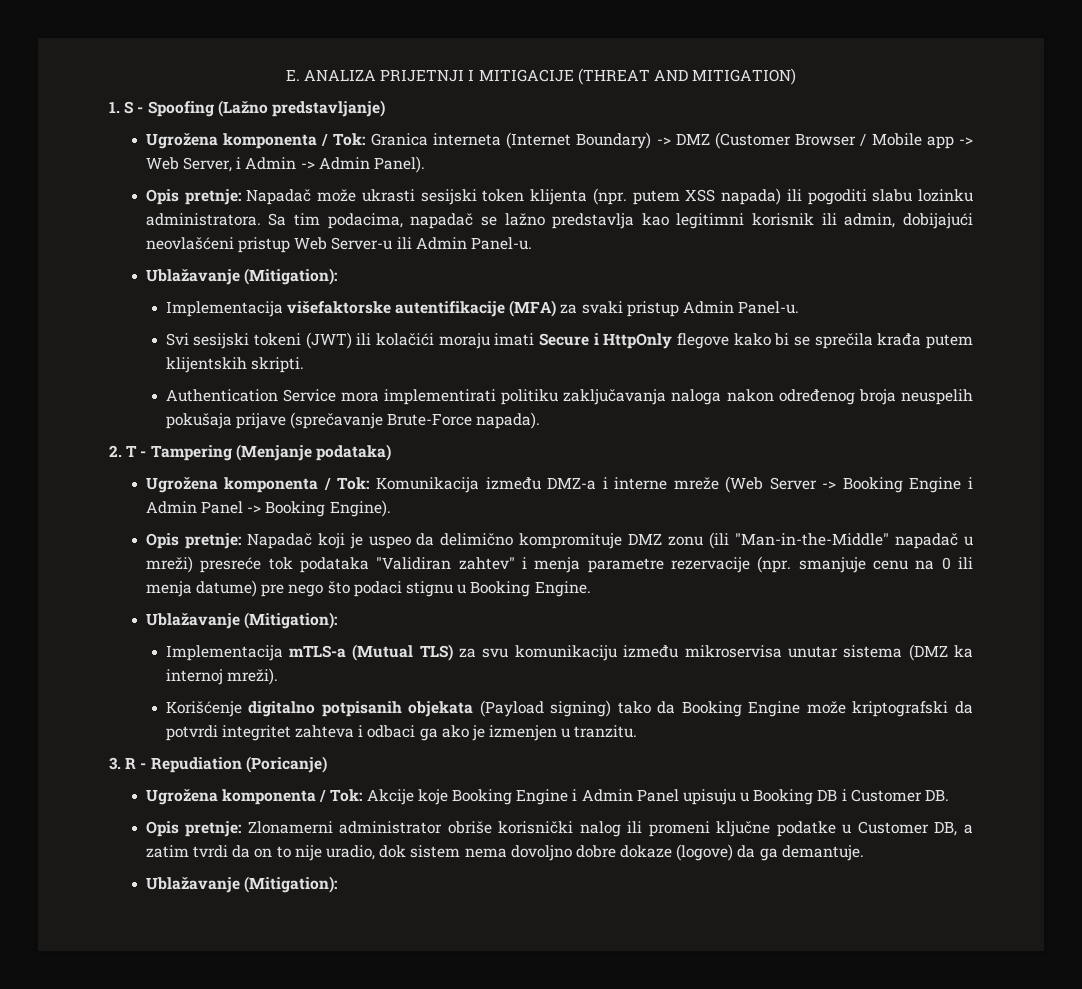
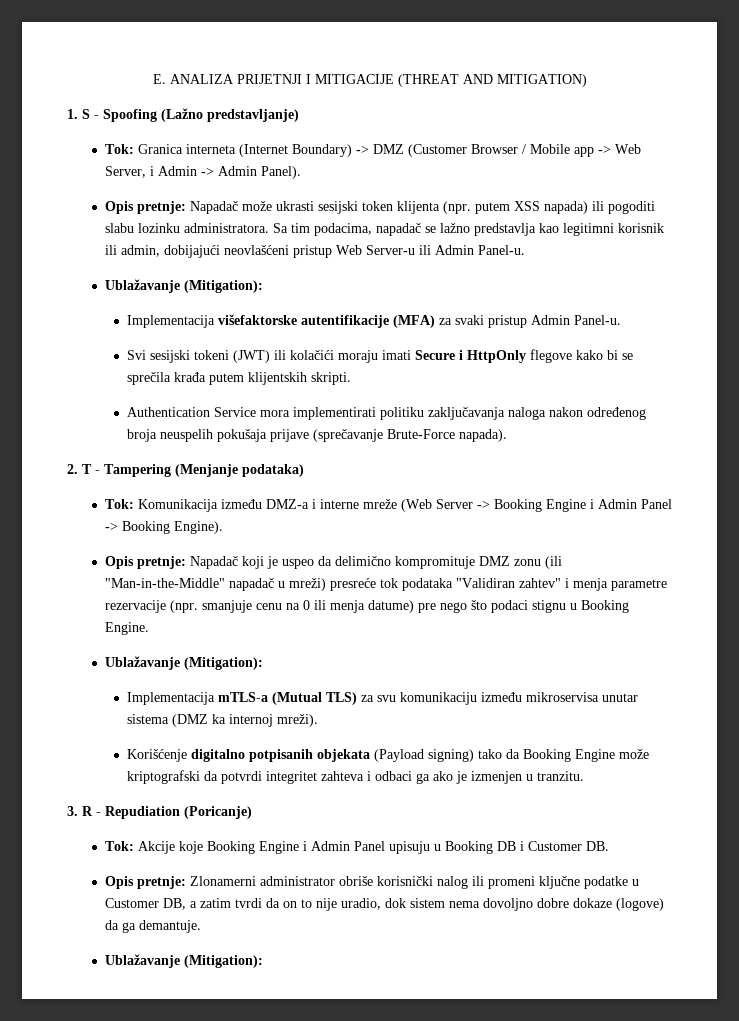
[145,133,329,149] Ugrožena komponenta / -> (299, 115) none
[145,477,331,493] Ugrožena komponenta / -> (304, 470) none
[145,789,327,805] Ugrožena komponenta / -> (252, 812) none

